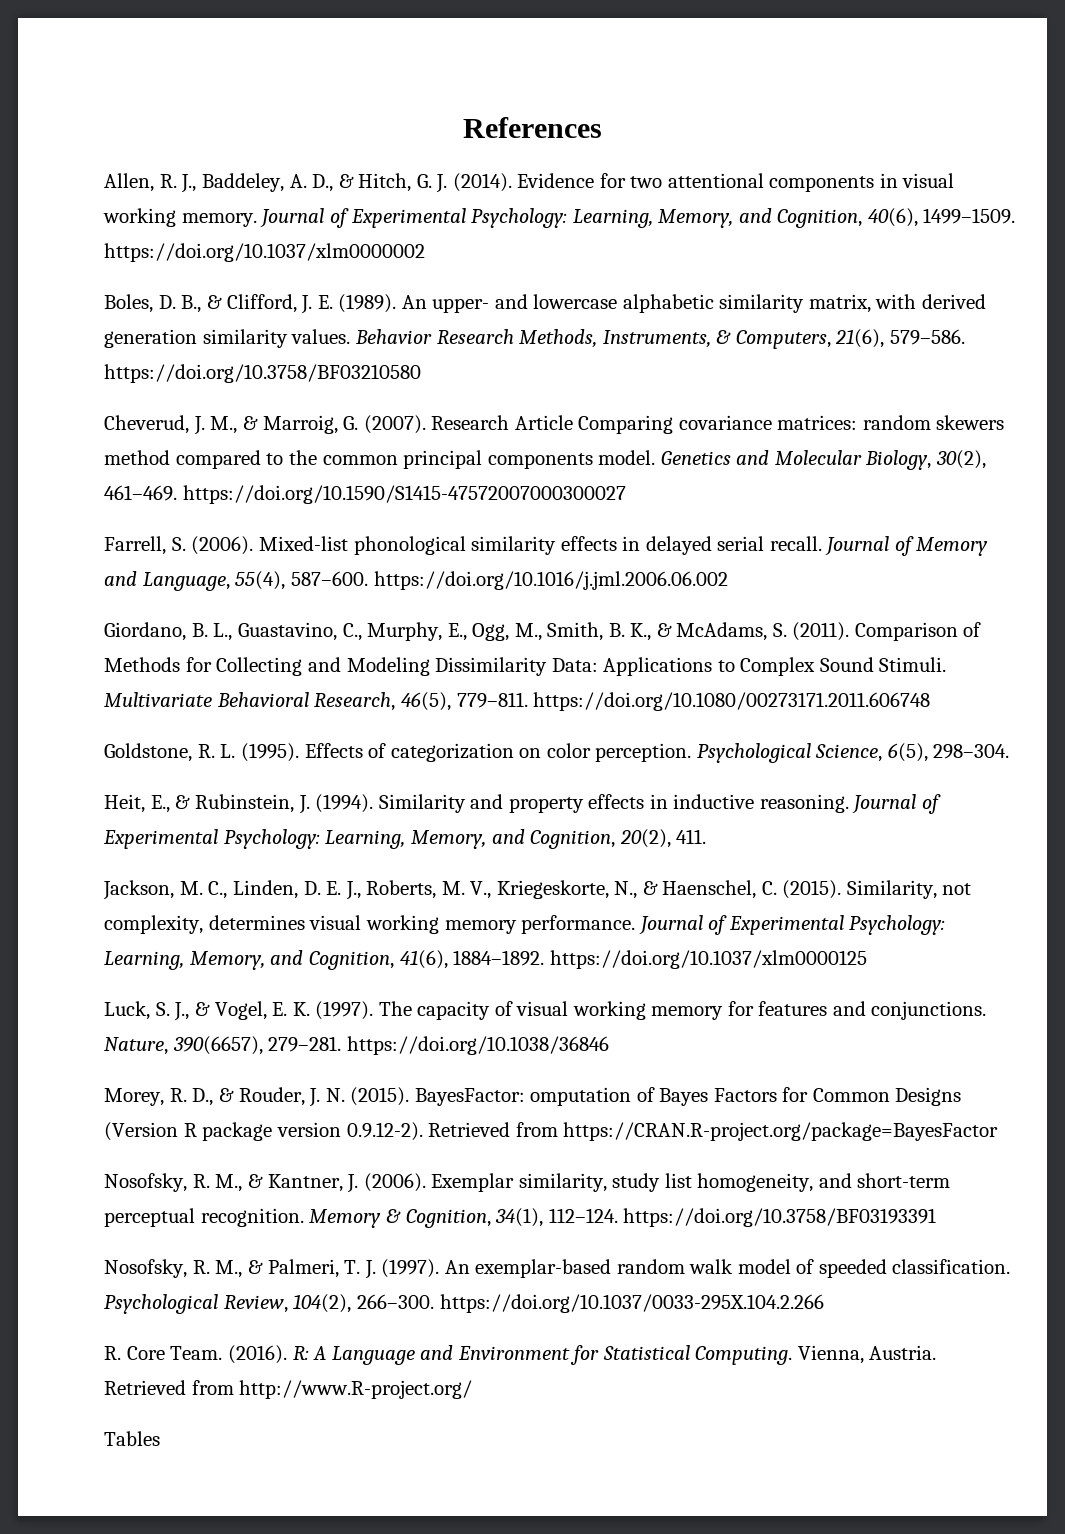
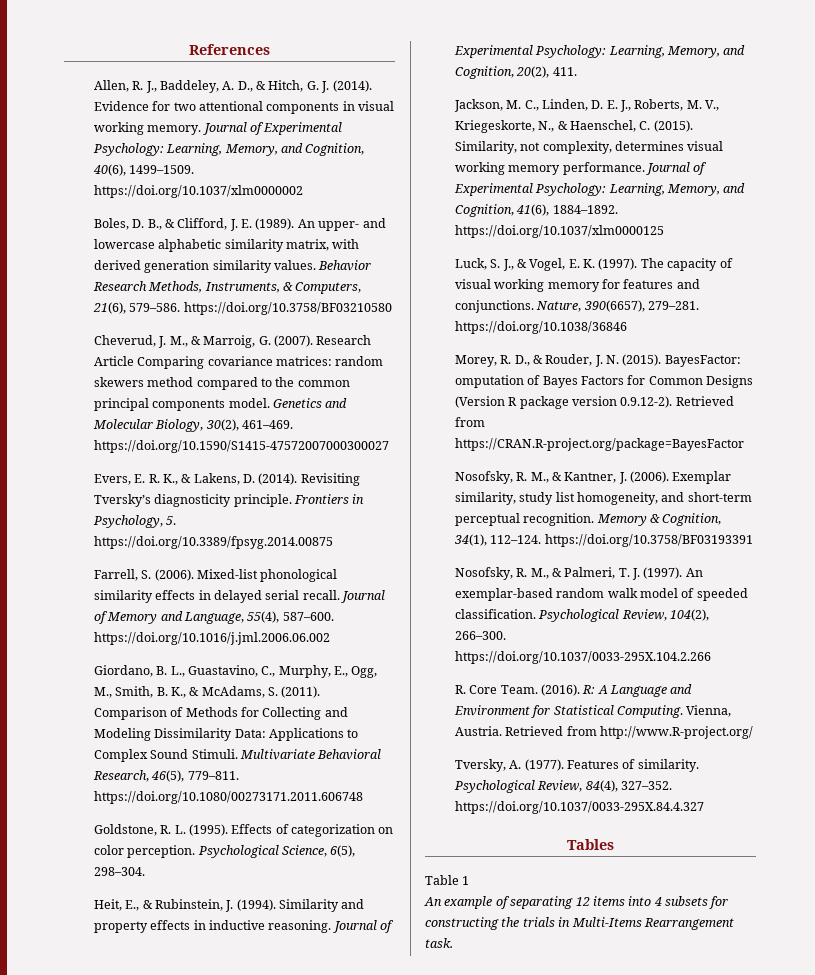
(626, 494) none -> [93,473,360,486] [93,494,365,507] [92,515,177,528] [93,536,333,549] // Evers, E. R. K., & Lakens, D. (2014). Revisiting Tversky’s diagnosticity principle. Frontiers in Psychology, 5. https://doi.org/10.3389/fpsyg.2014.00875
[104,1431,161,1446] Tables -> [454,759,699,772] [453,780,672,793] [454,801,704,814] [567,839,614,850] [425,875,470,885] [424,896,729,909] [425,917,734,930] [425,938,453,948] Tversky, A. (1977). Features of similarity. Psychological Review, 84(4), 327–352. https://doi.org/10.1037/0033-295X.84.4.327 // Tables // Table 1 // An example of separating 12 items into 4 subsets for constructing the trials in Multi-Items Rearrangement task.

